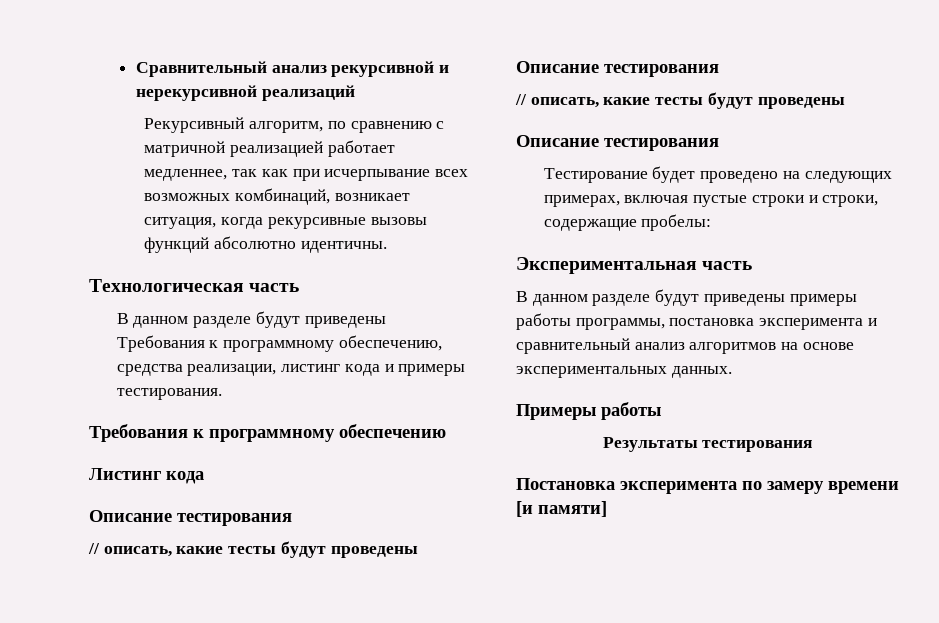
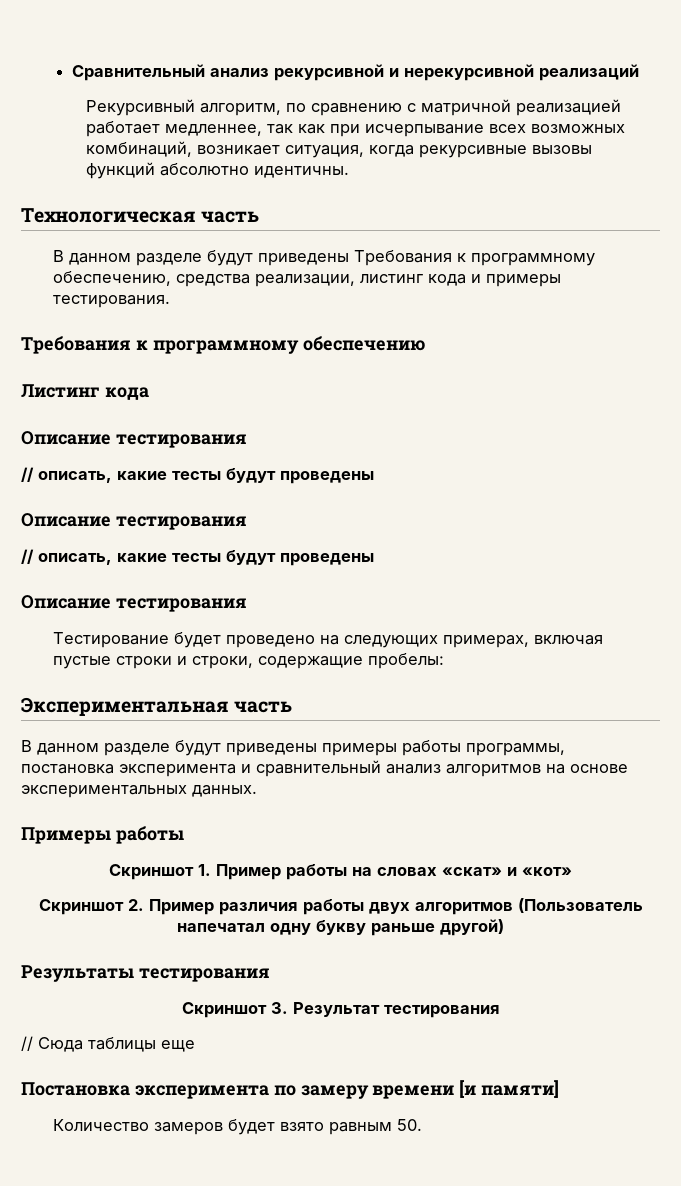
[602,437,813,452] Результаты тестирования -> [109,864,572,880] [38,898,643,915] [177,919,504,936] [21,965,270,982] [181,1002,500,1018] [21,1036,195,1052] Скриншот 1. Пример работы на словах «скат» и «кот» // Скриншот 2. Пример различия работы двух алгоритмов (Пользователь напечатал одну букву раньше другой) // Результаты тестирования // Скриншот 3. Результат тестирования // // Сюда таблицы еще
(607, 509) none -> [53,1119,423,1135] // Количество замеров будет взято равным 50.

